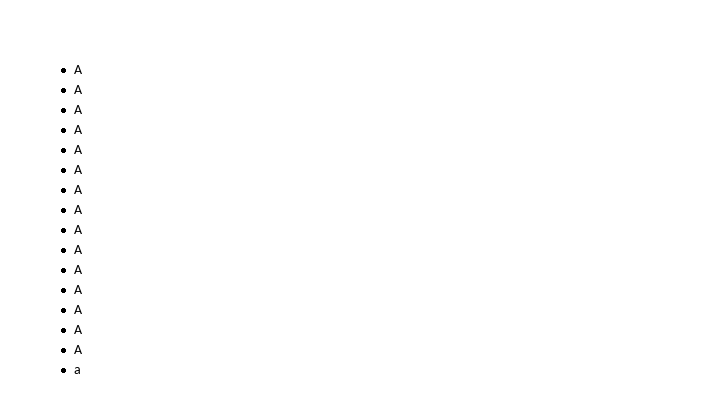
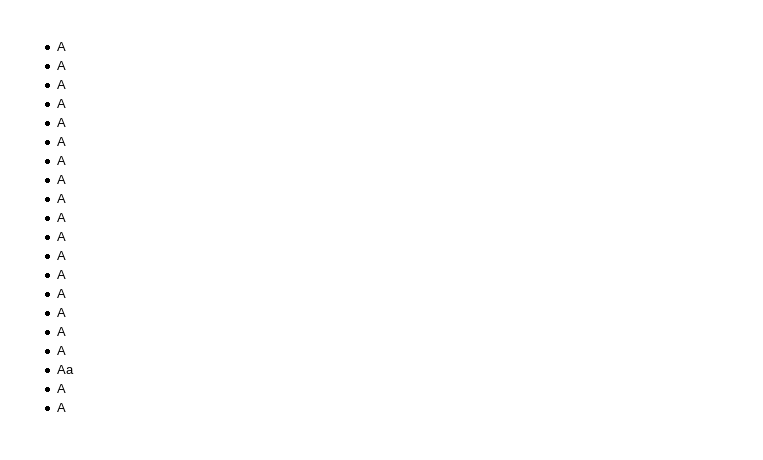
[73,367,81,374] a -> [57,327,67,336] [57,346,67,355] [57,365,75,374] [57,384,67,393] [57,403,67,412] A // A // Aa // A // A

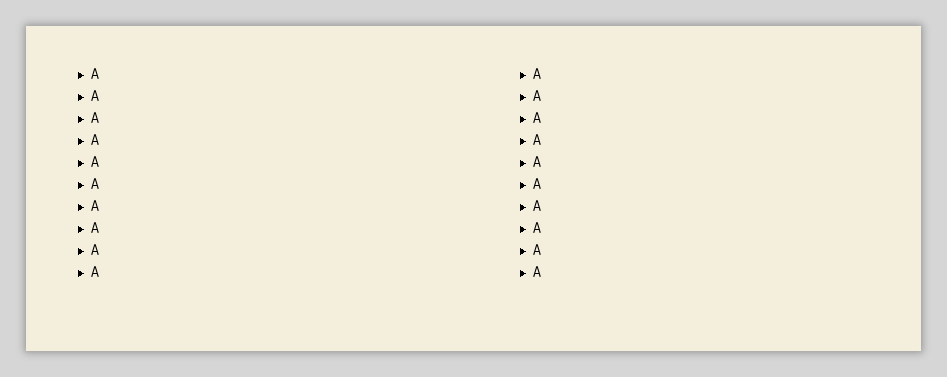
[57,365,75,374] Aa -> [532,222,541,233] A

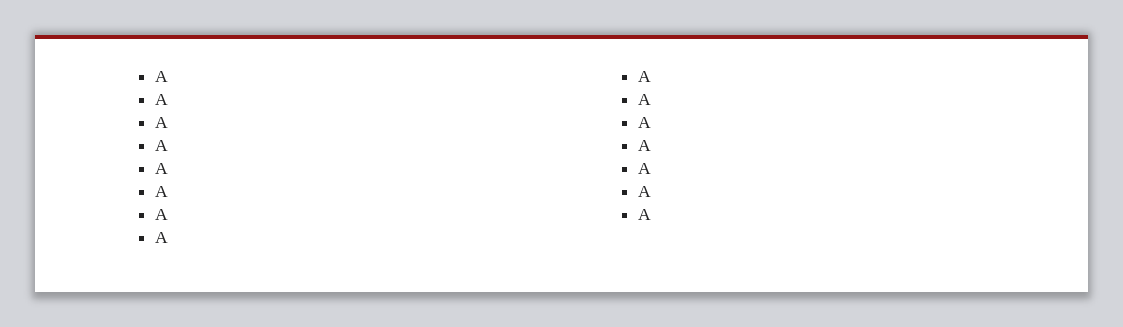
[532,178,541,189] [532,200,541,211] [532,222,541,233] [532,244,541,255] [532,266,541,277] // A // A // A // A // A -> (652, 214) none

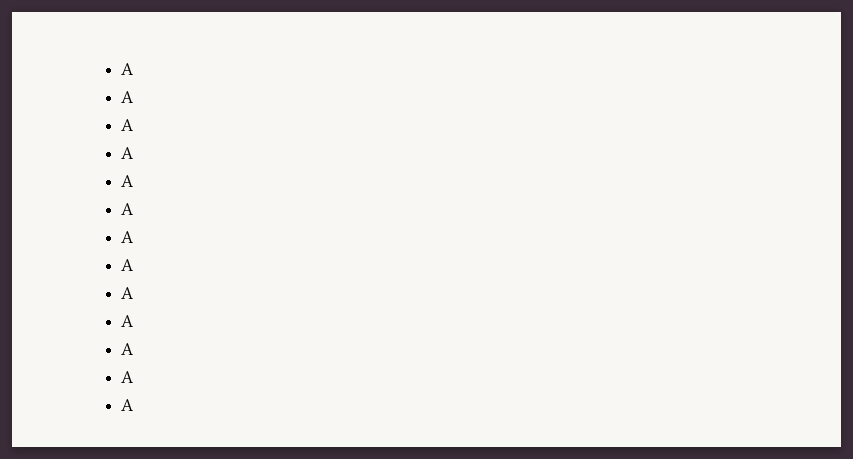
[638,186,652,197] [638,209,652,220] // A // A -> (135, 405) none

